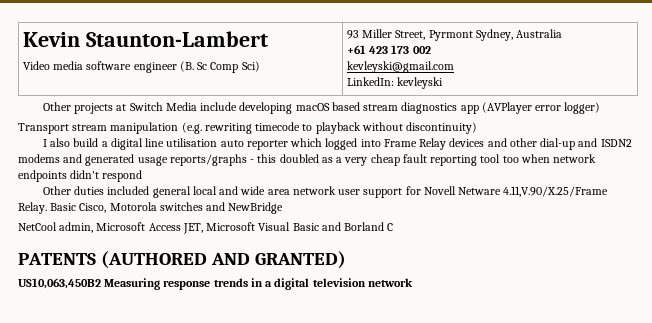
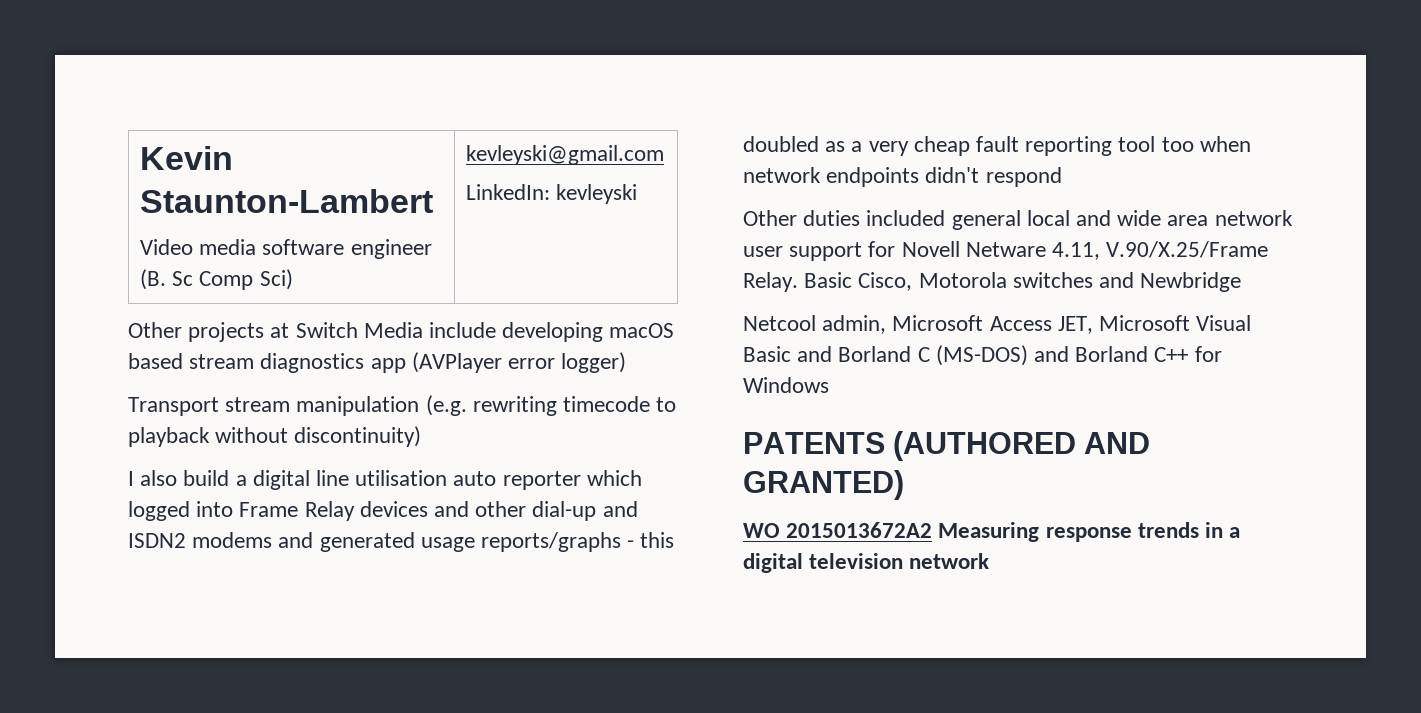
[346,29,563,41] [346,45,431,54] 93 Miller Street, Pyrmont Sydney, Australia // +61 423 173 002 // -> (293, 279) none
[503,186,609,197] 4.11,V.90/X.25/Frame -> [1052,241,1269,260] 4.11, V.90/X.25/Frame
[228,202,284,214] [18,222,57,231] NewBridge // NetCool -> [1140,272,1242,292] [743,315,816,331] Newbridge // Netcool
(394, 227) none -> [935,345,1222,366] [743,377,829,393] (MS-DOS) and Borland C++ for Windows
[18,278,101,289] US10,063,450B2 -> [743,522,933,538] WO 2015013672A2

